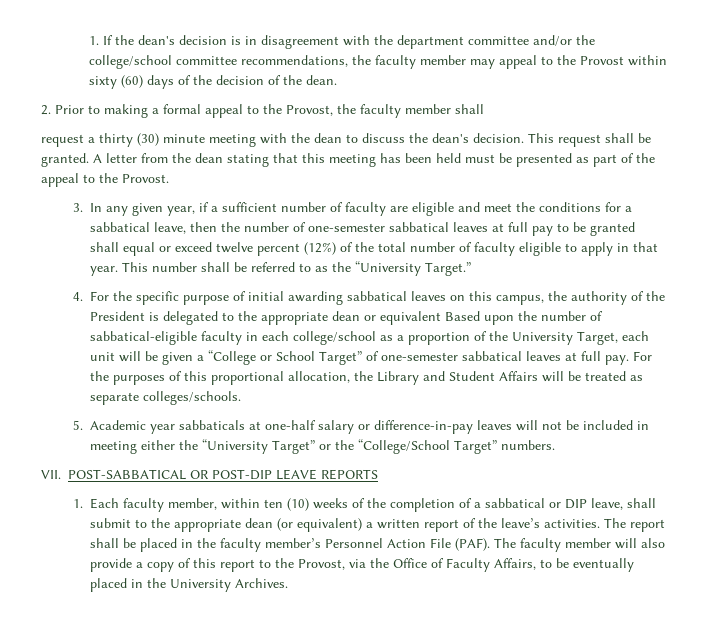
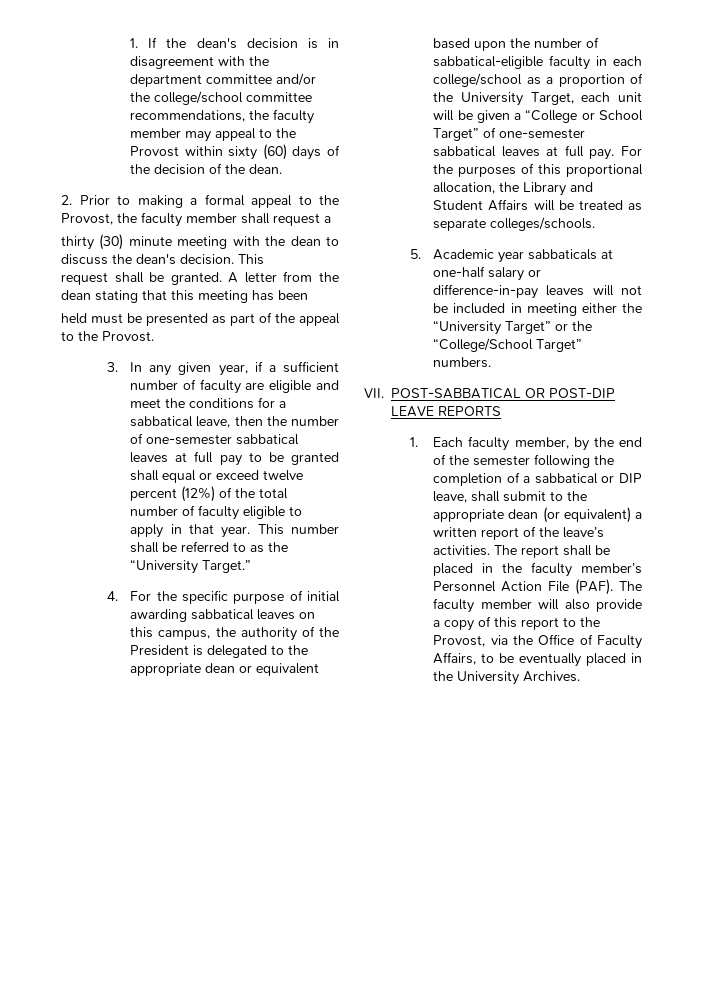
(484, 109) // -> (270, 218) none
(95, 140) none -> (331, 219) //
(554, 138) none -> (264, 259) //
(432, 158) none -> (308, 295) //
[445,311,481,321] Based -> [433,38,471,49] based
[221,498,366,511] within ten (10) weeks of -> [573,437,642,451] [433,454,591,468] by the end of the semester following

